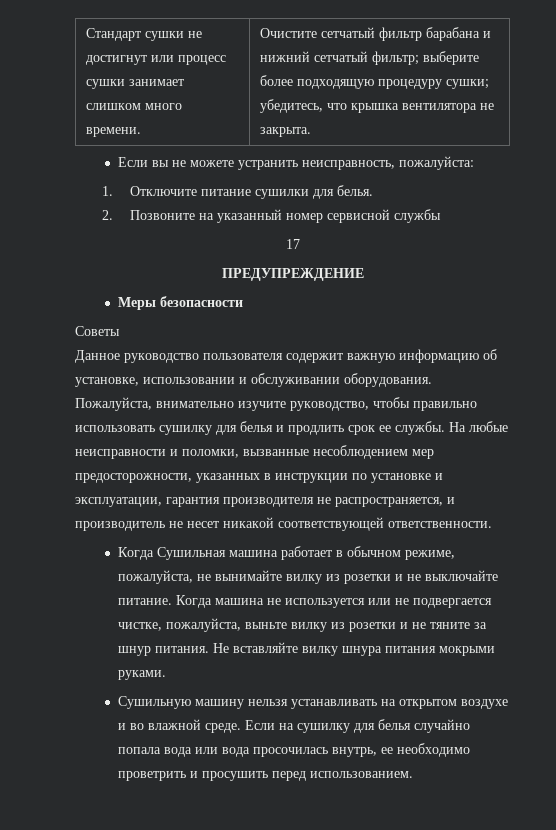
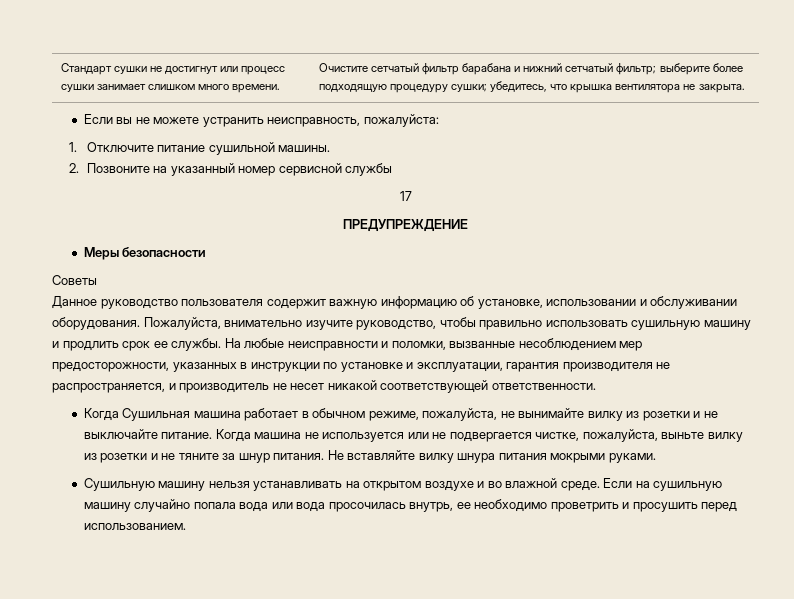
[254,185,373,199] сушилки для белья. -> [208,142,331,155] сушильной машины.
[159,421,273,435] сушилку для белья -> [631,320,751,330] сушильную машину
[296,719,411,733] сушилку для белья -> [653,481,723,491] [83,502,131,512] сушильную машину

